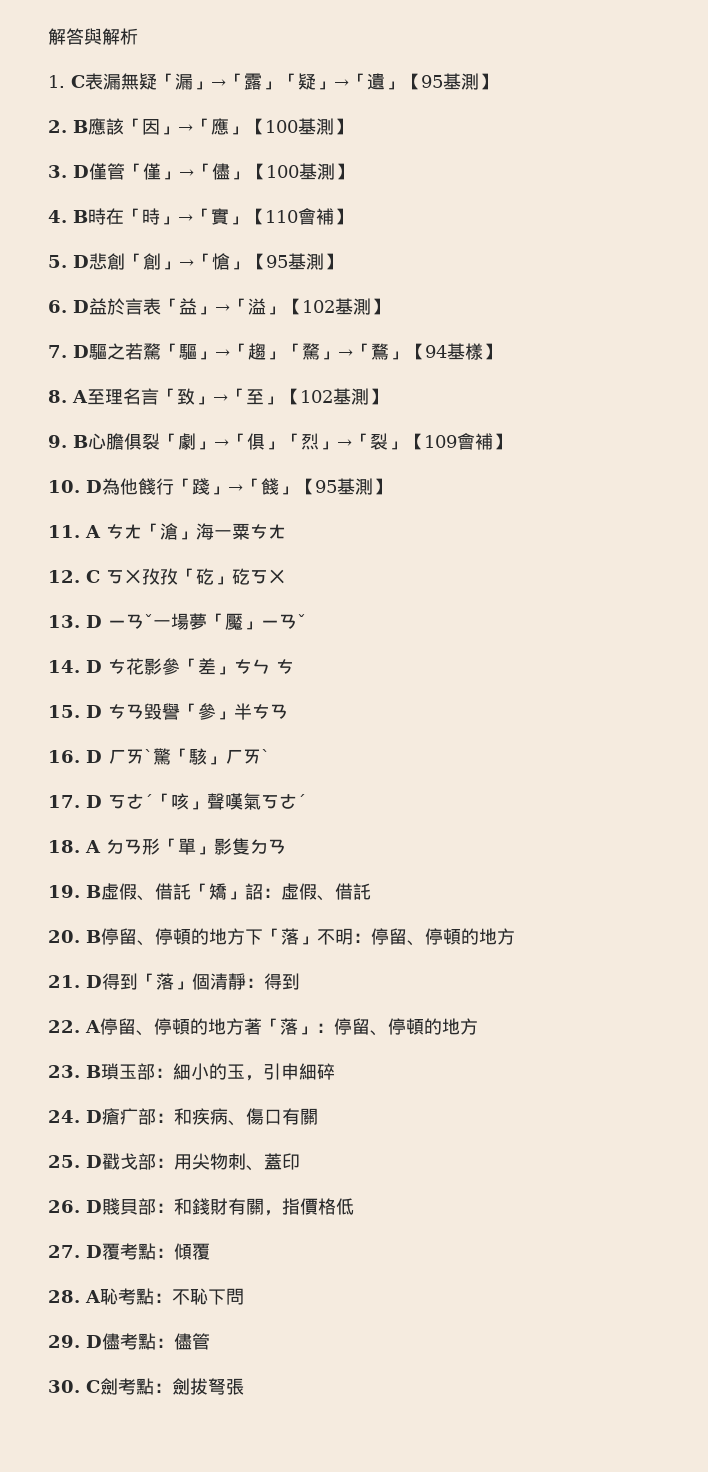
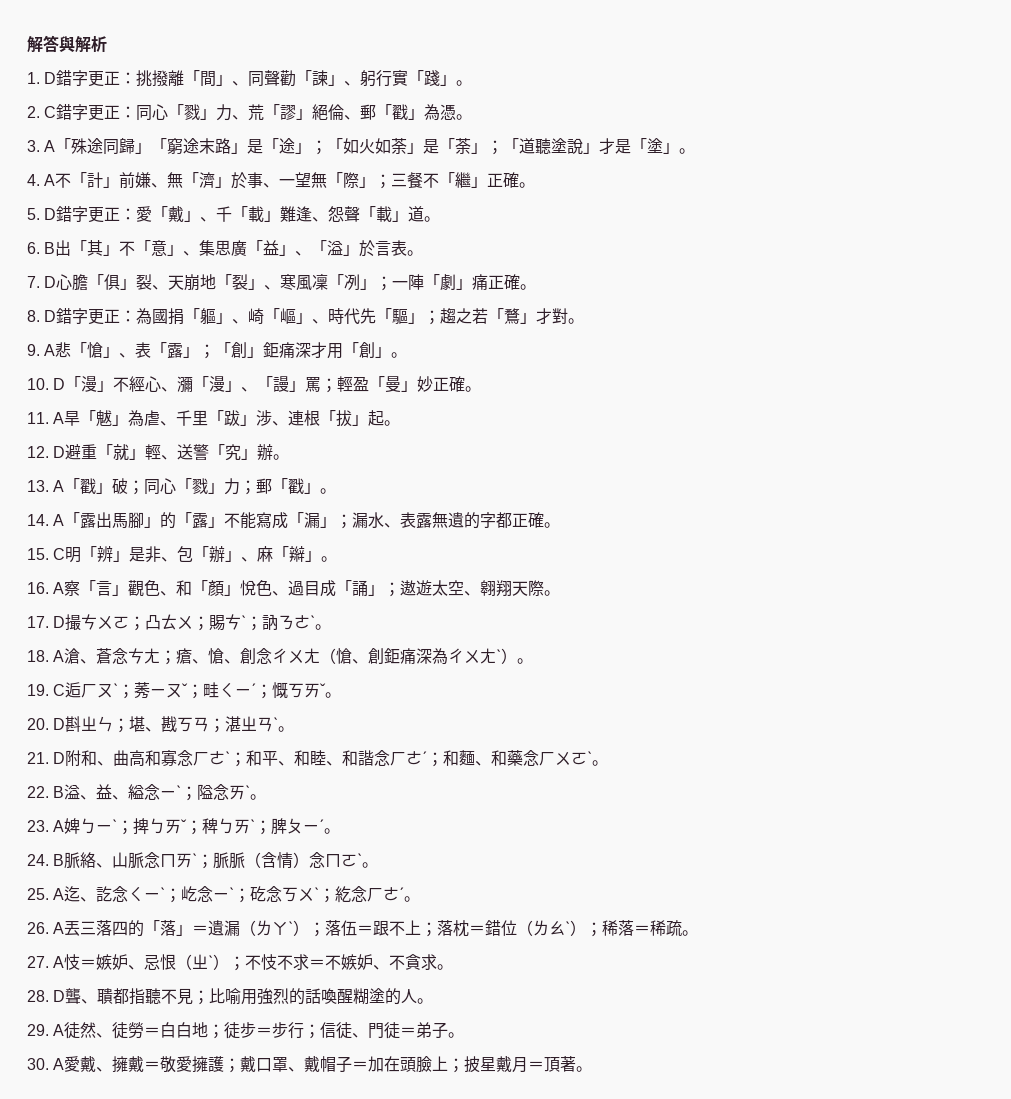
[71,73,497,90] [48,118,352,135] [48,163,353,180] [48,208,352,225] [48,253,342,270] [48,298,389,315] [48,343,501,360] [48,388,387,405] [48,433,511,450] [48,478,391,495] [48,523,286,540] [48,568,286,585] [48,613,306,630] [48,658,294,675] [48,703,288,720] [48,748,270,765] [48,793,306,810] [48,838,286,855] [48,883,371,901] [48,928,515,946] [48,973,300,990] [48,1018,478,1036] [48,1063,335,1081] [48,1108,318,1126] [48,1153,300,1171] [48,1198,354,1216] [48,1243,210,1260] [48,1288,244,1305] [48,1333,210,1350] [48,1378,244,1395] C表漏無疑「漏」→「露」「疑」→「遺」【95基測】 // 2. B應該「因」→「應」【100基測】 // 3. D僅管「僅」→「儘」【100基測】 // 4. B時在「時」→「實」【110會補】 // 5. D悲創「創」→「愴」【95基測】 // 6. D益於言表「益」→「溢」【102基測】 // 7. D驅之若騖「驅」→「趨」「騖」→「鶩」【94基樣】 // 8. A至理名言「致」→「至」【102基測】 // 9. B心膽俱裂「劇」→「俱」「烈」→「裂」【109會補】 // 10. D為他餞行「踐」→「餞」【95基測】 // 11. A ㄘㄤ「滄」海一粟ㄘㄤ // 12. C ㄎㄨ孜孜「矻」矻ㄎㄨ // 13. D ㄧㄢˇ一場夢「魘」ㄧㄢˇ // 14. D ㄘ花影參「差」ㄘㄣ ㄘ // 15. D ㄘㄢ毀譽「參」半ㄘㄢ // 16. D ㄏㄞˋ驚「駭」ㄏㄞˋ // 17. D ㄎㄜˊ「咳」聲嘆氣ㄎㄜˊ // 18. A ㄉㄢ形「單」影隻ㄉㄢ // 19. B虛假、借託「矯」詔：虛假、借託 // 20. B停留、停頓的地方下「落」不明：停留、停頓的地方 // 21. D得到「落」個清靜：得到 // 22. A停留、停頓的地方著「落」：停留、停頓的地方 // 23. B瑣玉部：細小的玉，引申細碎 // 24. D瘡疒部：和疾病、傷口有關 // 25. D戳戈部：用尖物刺、蓋印 // 26. D賤貝部：和錢財有關，指價格低 // 27. D覆考點：傾覆 // 28. A恥考點：不恥下問 // 29. D儘考點：儘管 // 30. C劍考點：劍拔弩張 -> [44,70,473,87] [27,104,473,121] [27,138,696,155] [27,172,536,189] [27,206,441,223] [27,240,424,257] [27,274,537,291] [27,308,585,325] [27,342,408,359] [27,376,482,393] [27,410,401,427] [27,444,290,461] [27,478,337,495] [27,512,561,529] [27,546,338,563] [27,580,561,597] [27,614,332,631] [27,648,534,665] [27,682,342,699] [27,716,295,733] [27,750,609,767] [27,784,267,801] [27,818,341,835] [27,852,379,869] [27,886,421,903] [27,920,699,937] [27,954,454,971] [27,987,434,1005] [27,1022,465,1039] [27,1056,593,1073] D錯字更正：挑撥離「間」、同聲勸「諫」、躬行實「踐」。 // 2. C錯字更正：同心「戮」力、荒「謬」絕倫、郵「戳」為憑。 // 3. A「殊途同歸」「窮途末路」是「途」；「如火如荼」是「荼」；「道聽塗說」才是「塗」。 // 4. A不「計」前嫌、無「濟」於事、一望無「際」；三餐不「繼」正確。 // 5. D錯字更正：愛「戴」、千「載」難逢、怨聲「載」道。 // 6. B出「其」不「意」、集思廣「益」、「溢」於言表。 // 7. D心膽「俱」裂、天崩地「裂」、寒風凜「冽」；一陣「劇」痛正確。 // 8. D錯字更正：為國捐「軀」、崎「嶇」、時代先「驅」；趨之若「鶩」才對。 // 9. A悲「愴」、表「露」；「創」鉅痛深才用「創」。 // 10. D「漫」不經心、瀰「漫」、「謾」罵；輕盈「曼」妙正確。 // 11. A旱「魃」為虐、千里「跋」涉、連根「拔」起。 // 12. D避重「就」輕、送警「究」辦。 // 13. A「戳」破；同心「戮」力；郵「戳」。 // 14. A「露出馬腳」的「露」不能寫成「漏」；漏水、表露無遺的字都正確。 // 15. C明「辨」是非、包「辦」、麻「辮」。 // 16. A察「言」觀色、和「顏」悅色、過目成「誦」；遨遊太空、翱翔天際。 // 17. D撮ㄘㄨㄛ；凸ㄊㄨ；賜ㄘˋ；訥ㄋㄜˋ。 // 18. A滄、蒼念ㄘㄤ；瘡、愴、創念ㄔㄨㄤ（愴、創鉅痛深為ㄔㄨㄤˋ）。 // 19. C逅ㄏㄡˋ；莠ㄧㄡˇ；畦ㄑㄧˊ；慨ㄎㄞˇ。 // 20. D斟ㄓㄣ；堪、戡ㄎㄢ；湛ㄓㄢˋ。 // 21. D附和、曲高和寡念ㄏㄜˋ；和平、和睦、和諧念ㄏㄜˊ；和麵、和藥念ㄏㄨㄛˋ。 // 22. B溢、益、縊念ㄧˋ；隘念ㄞˋ。 // 23. A婢ㄅㄧˋ；捭ㄅㄞˇ；稗ㄅㄞˋ；脾ㄆㄧˊ。 // 24. B脈絡、山脈念ㄇㄞˋ；脈脈（含情）念ㄇㄛˋ。 // 25. A迄、訖念ㄑㄧˋ；屹念ㄧˋ；矻念ㄎㄨˋ；紇念ㄏㄜˊ。 // 26. A丟三落四的「落」＝遺漏（ㄌㄚˋ）；落伍＝跟不上；落枕＝錯位（ㄌㄠˋ）；稀落＝稀疏。 // 27. A忮＝嫉妒、忌恨（ㄓˋ）；不忮不求＝不嫉妒、不貪求。 // 28. D聾、聵都指聽不見；比喻用強烈的話喚醒糊塗的人。 // 29. A徒然、徒勞＝白白地；徒步＝步行；信徒、門徒＝弟子。 // 30. A愛戴、擁戴＝敬愛擁護；戴口罩、戴帽子＝加在頭臉上；披星戴月＝頂著。

